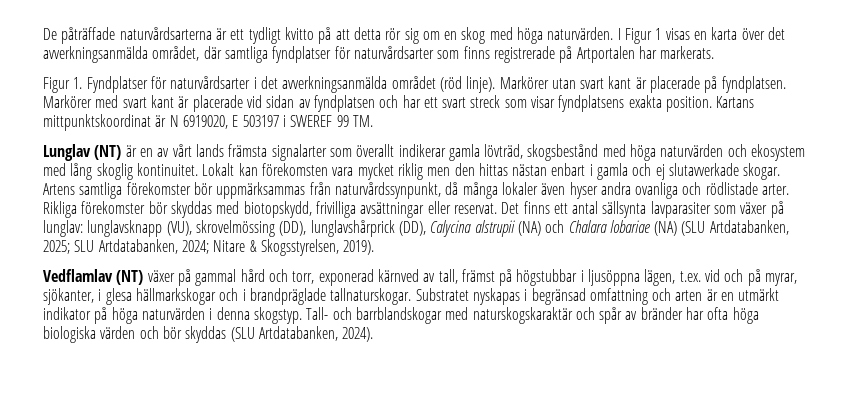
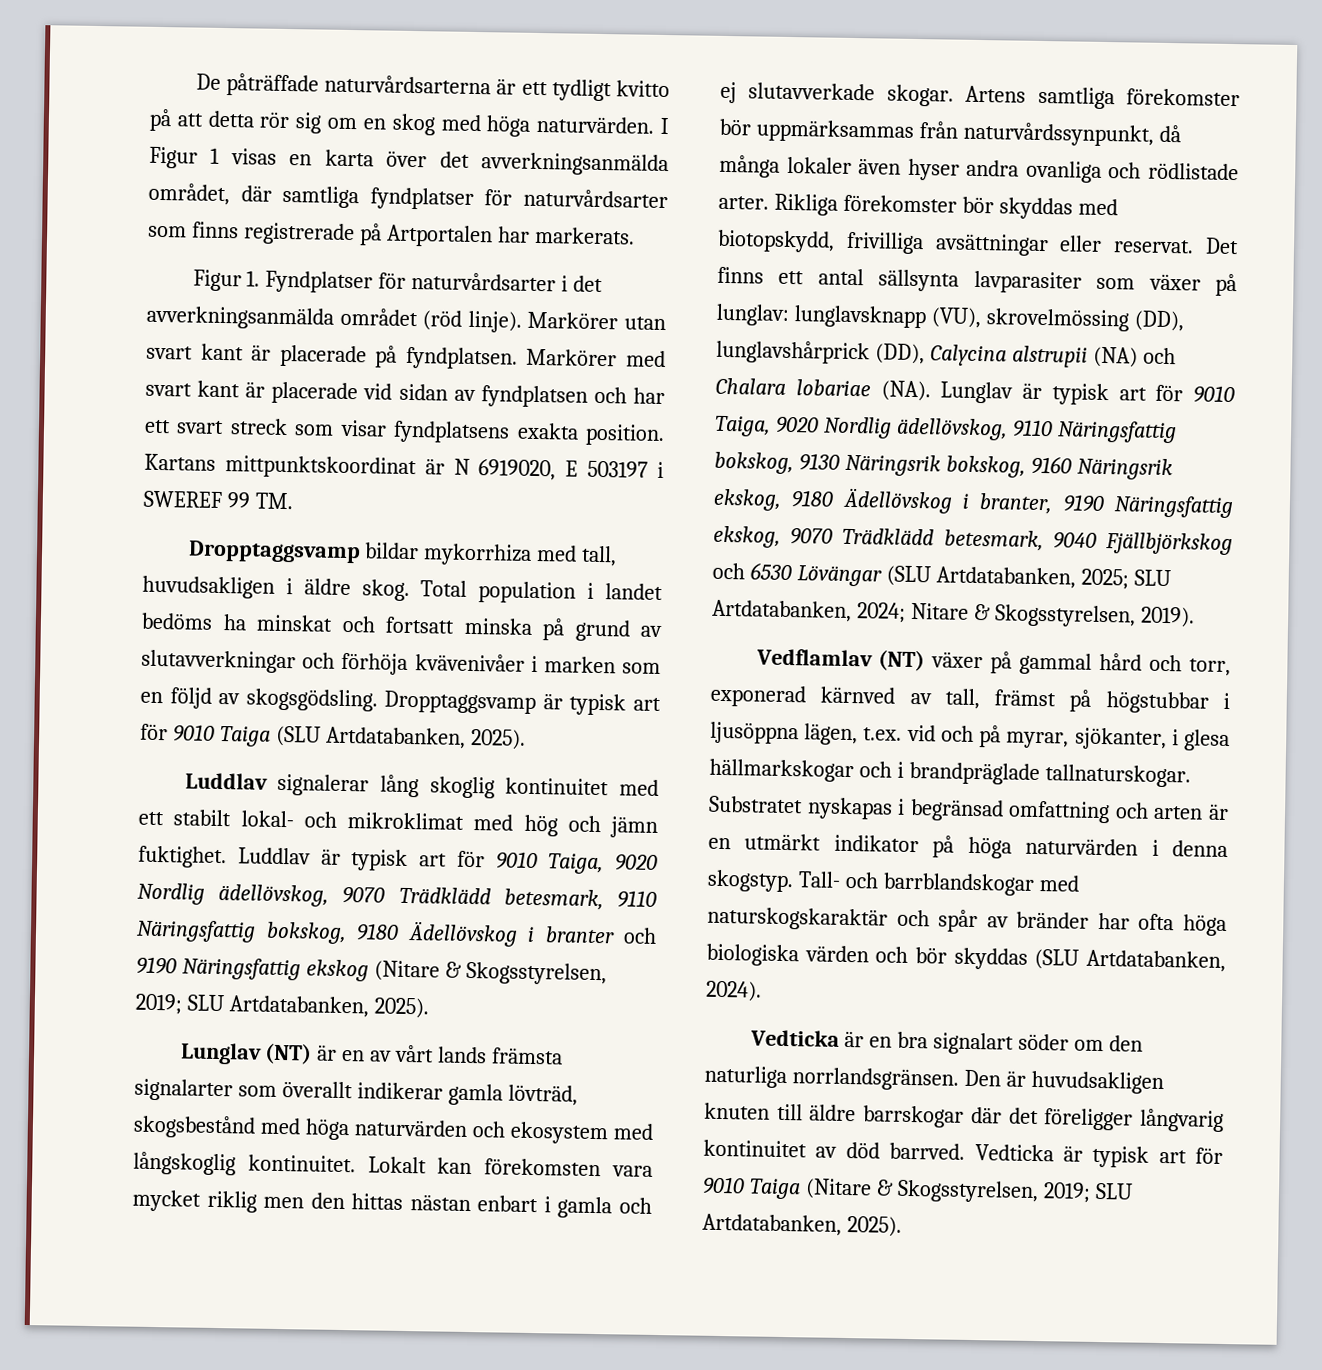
(373, 121) none -> [187,540,618,567] [142,575,663,604] [141,612,662,642] [141,649,661,675] [140,687,661,716] [140,723,526,750] [184,772,659,799] [138,809,658,838] [138,845,658,875] [137,882,657,911] [136,919,657,947] [136,956,607,986] [135,993,429,1019] // Dropptaggsvamp bildar mykorrhiza med tall, huvudsakligen i äldre skog. Total population i landet bedöms ha minskat och fortsatt minska på grund av slutavverkningar och förhöja kvävenivåer i marken som en följd av skogsgödsling. Dropptaggsvamp är typisk art för 9010 Taiga (SLU Artdatabanken, 2025). // Luddlav signalerar lång skoglig kontinuitet med ett stabilt lokal- och mikroklimat med hög och jämn fuktighet. Luddlav är typisk art för 9010 Taiga, 9020 Nordlig ädellövskog, 9070 Trädklädd betesmark, 9110 Näringsfattig bokskog, 9180 Ädellövskog i branter och 9190 Näringsfattig ekskog (Nitare & Skogsstyrelsen, 2019; SLU Artdatabanken, 2025).
[70,163,133,180] lång skoglig -> [133,1151,236,1176] långskoglig
[654,221,678,236] (NA) -> [880,380,1235,406] [714,415,1177,444] [714,451,1173,481] [713,487,1234,519] [713,525,1233,556] [712,562,882,587] (NA). Lunglav är typisk art för 9010 Taiga, 9020 Nordlig ädellövskog, 9110 Näringsfattig bokskog, 9130 Näringsrik bokskog, 9160 Näringsrik ekskog, 9180 Ädellövskog i branter, 9190 Näringsfattig ekskog, 9070 Trädklädd betesmark, 9040 Fjällbjörkskog och 6530 Lövängar
(374, 334) none -> [749,1029,1144,1055] [704,1065,1164,1095] [704,1102,1224,1132] [703,1139,1223,1168] [702,1176,1133,1204] [702,1213,902,1237] // Vedticka är en bra signalart söder om den naturliga norrlandsgränsen. Den är huvudsakligen knuten till äldre barrskogar där det föreligger långvarig kontinuitet av död barrved. Vedticka är typisk art för 9010 Taiga (Nitare & Skogsstyrelsen, 2019; SLU Artdatabanken, 2025).

